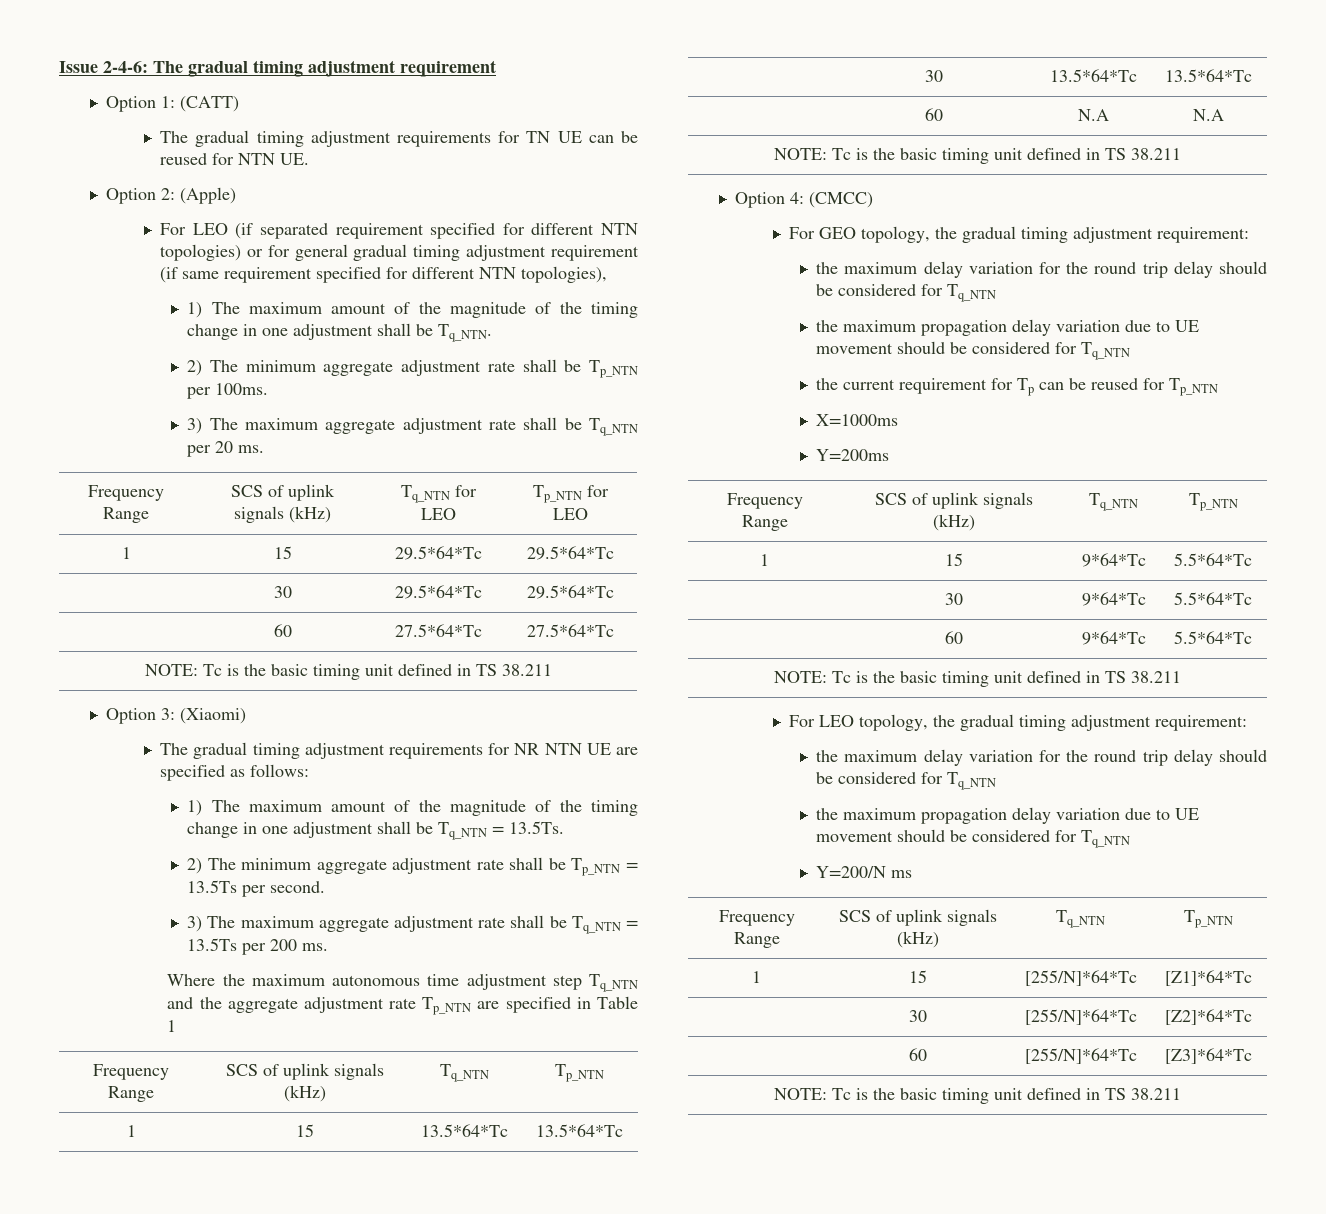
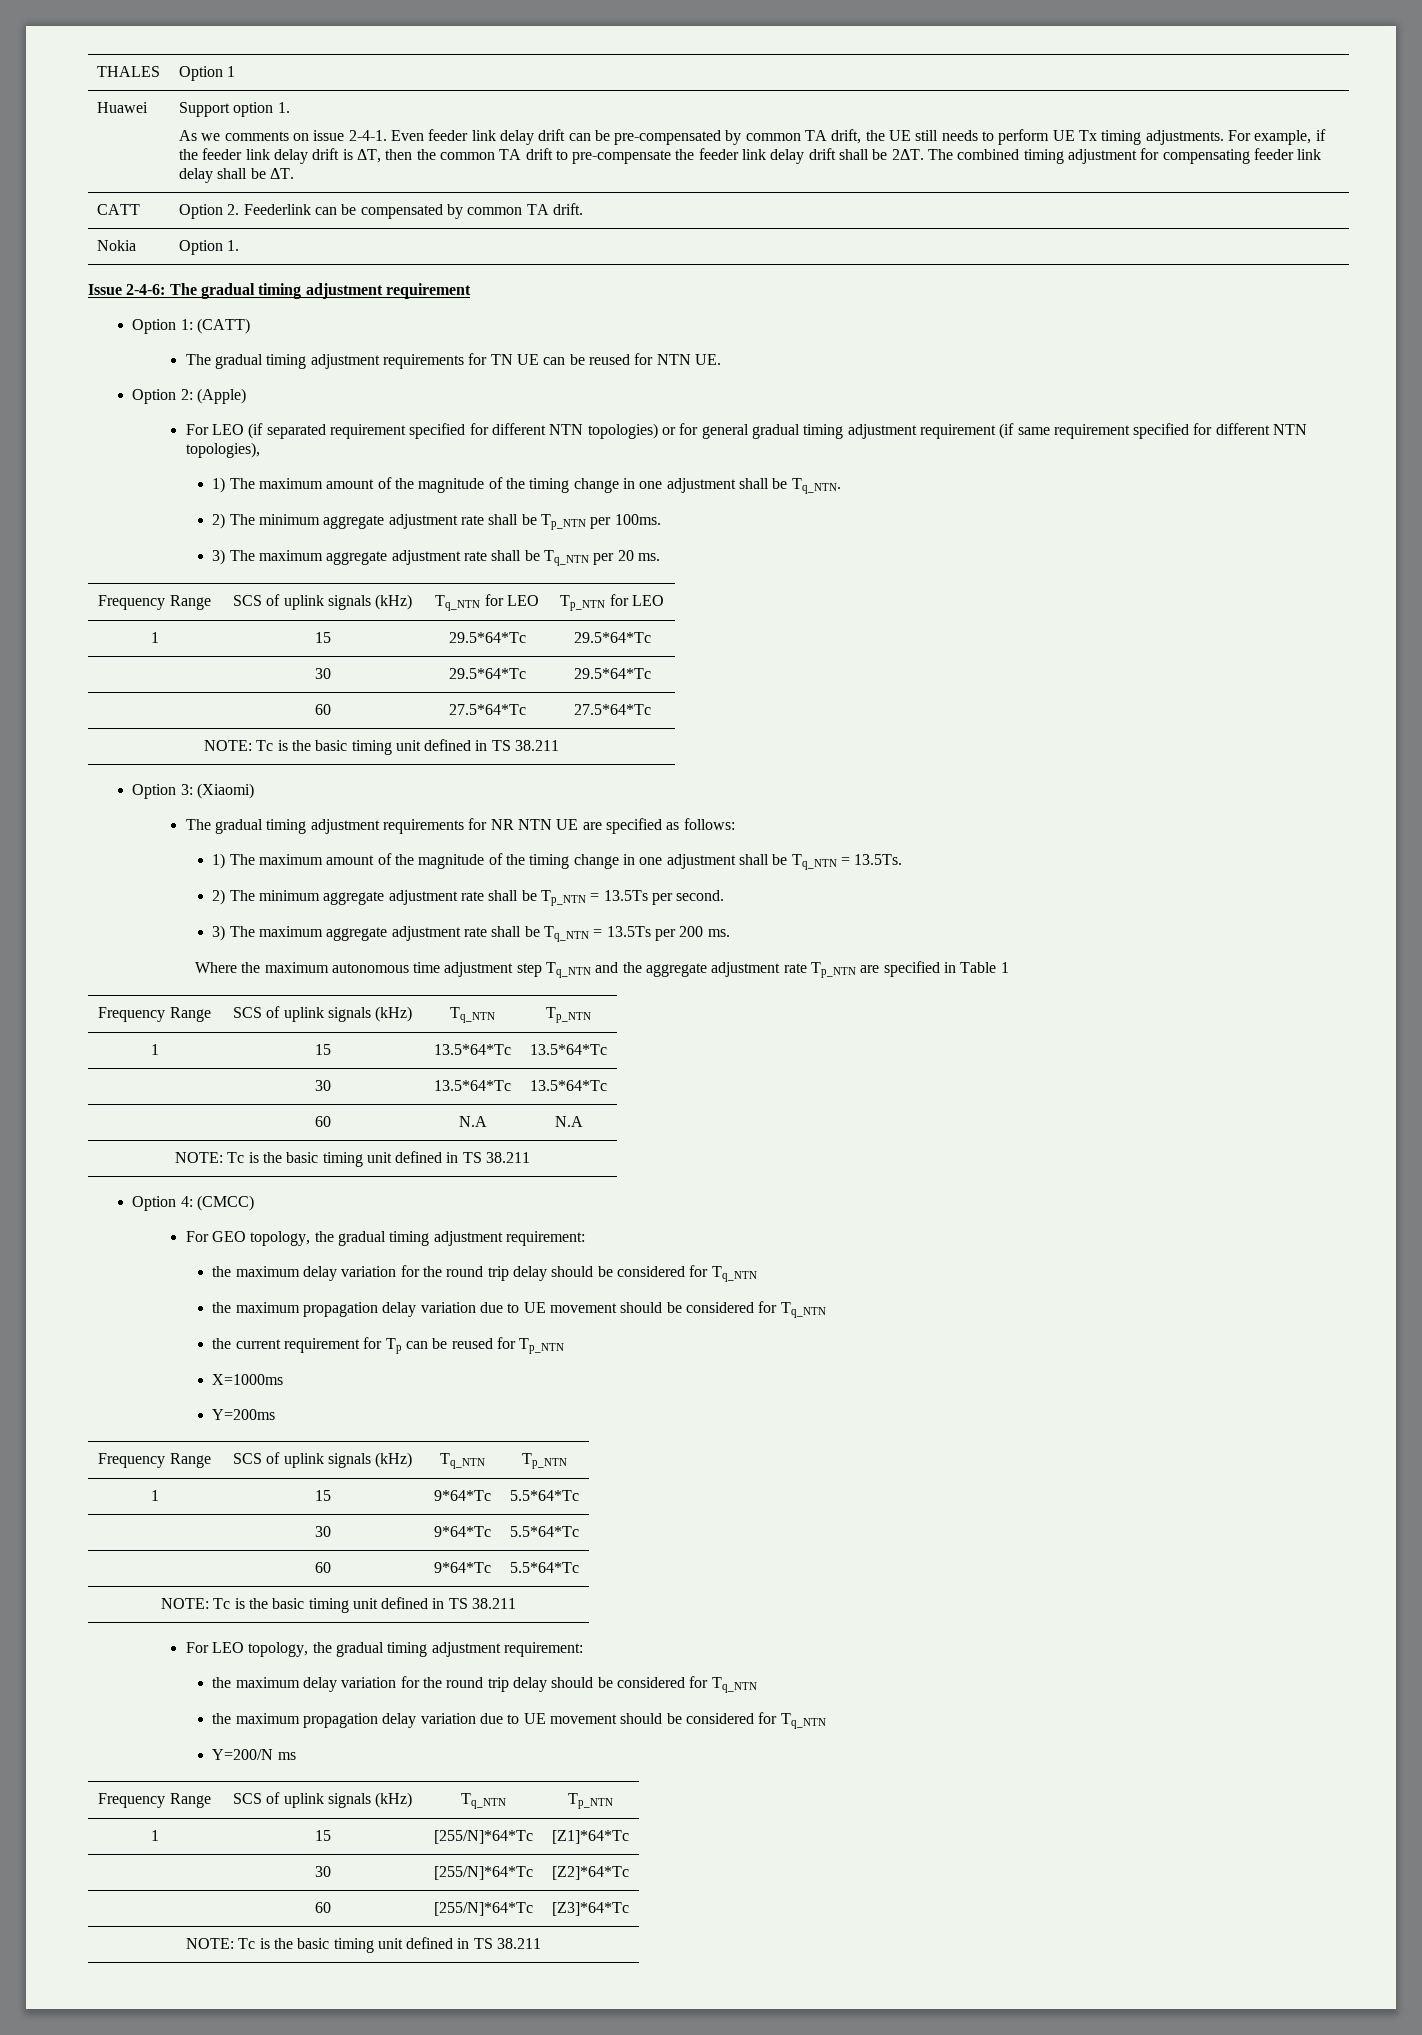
(59, 67) none -> [97,66,161,77] [179,66,236,81] [97,102,149,113] [179,102,290,117] [179,129,1326,145] [179,148,1322,164] [179,168,294,183] [97,204,141,215] [179,203,583,219] [97,240,137,251] [179,240,240,255] THALES | Option 1 // Huawei | Support option 1. // As we comments on issue 2-4-1. Even feeder link delay drift can be pre-compensated by common TA drift, the UE still needs to perform UE Tx timing adjustments. For example, if the feeder link delay drift is ΔT, then the common TA drift to pre-compensate the feeder link delay drift shall be 2ΔT. The combined timing adjustment for compensating feeder link delay shall be ΔT. // CATT | Option 2. Feederlink can be compensated by common TA drift. // Nokia | Option 1. //

